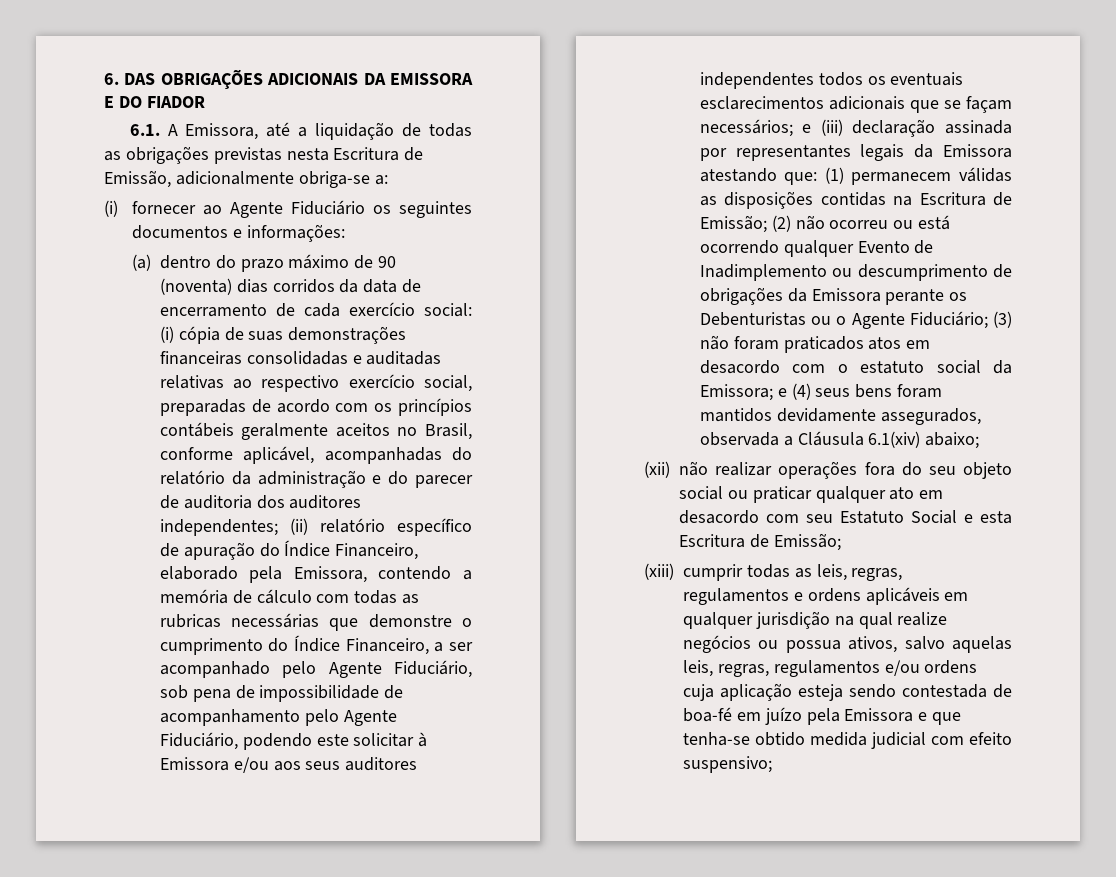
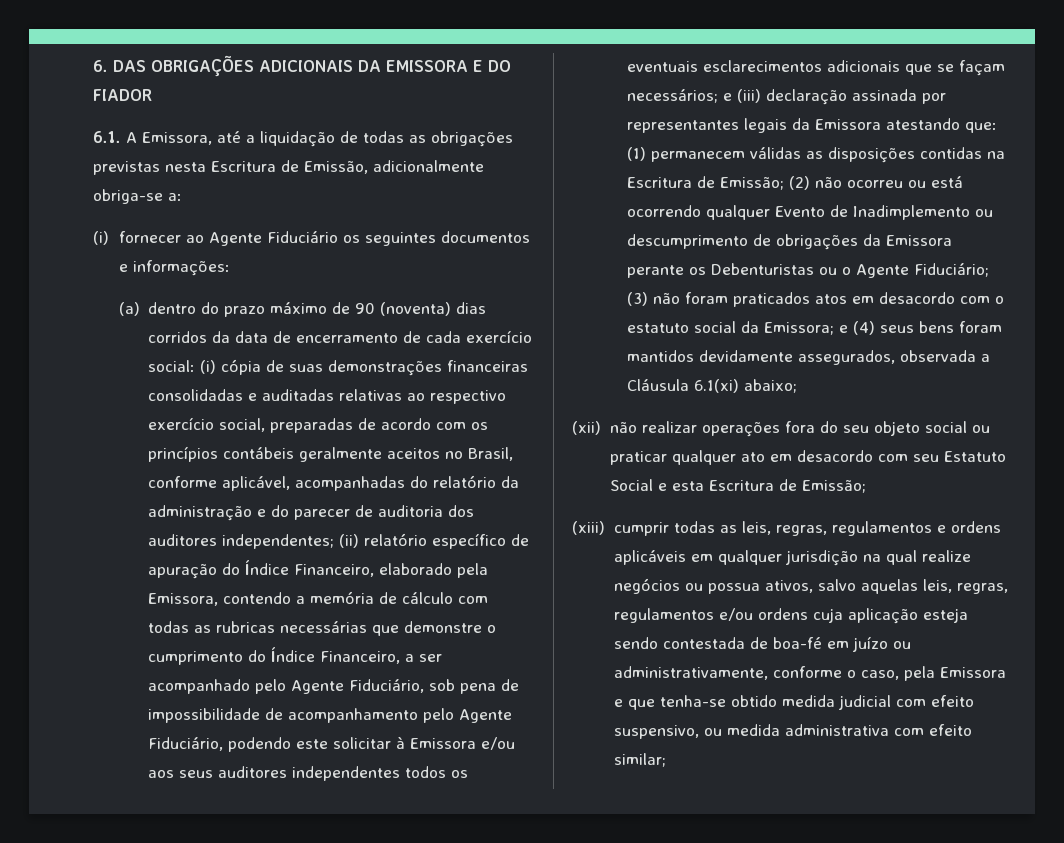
[868,431,921,448] 6.1(xiv) -> [694,379,740,393] 6.1(xi)
(802, 716) none -> [892,641,911,649] [613,666,899,680] ou administrativamente, conforme o caso,
[683,756,772,773] suspensivo; -> [613,724,972,739] [613,753,666,767] suspensivo, ou medida administrativa com efeito similar;

